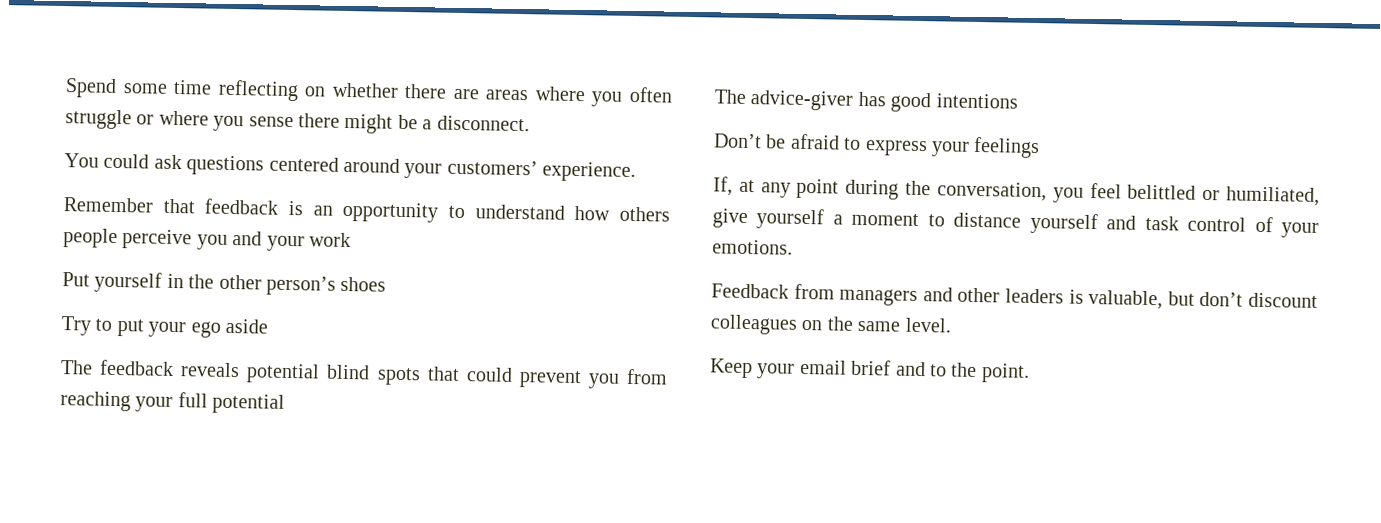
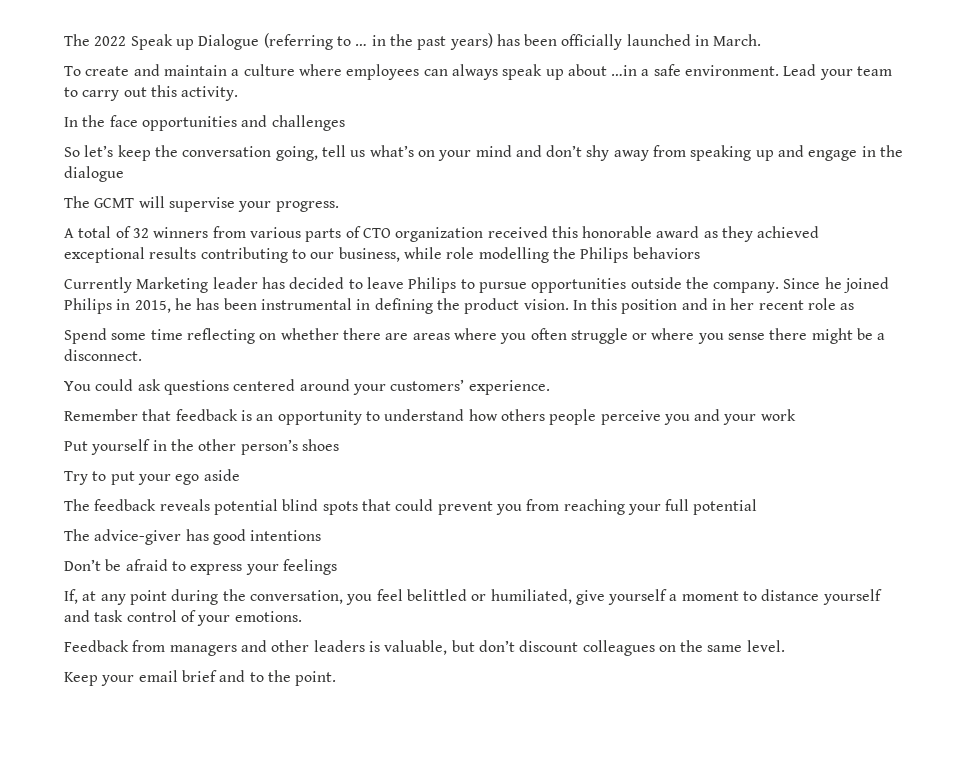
(65, 88) none -> [64,33,762,50] [64,64,893,80] [64,85,239,101] [64,115,345,131] [64,145,904,161] [64,166,124,182] [64,196,339,212] [64,226,820,242] [64,247,700,263] [64,277,890,293] [64,298,855,314] The 2022 Speak up Dialogue (referring to … in the past years) has been officially launched in March. // To create and maintain a culture where employees can always speak up about …in a safe environment. Lead your team to carry out this activity. // In the face opportunities and challenges // So let’s keep the conversation going, tell us what’s on your mind and don’t shy away from speaking up and engage in the dialogue // The GCMT will supervise your progress. // A total of 32 winners from various parts of CTO organization received this honorable award as they achieved exceptional results contributing to our business, while role modelling the Philips behaviors // Currently Marketing leader has decided to leave Philips to pursue opportunities outside the company. Since he joined Philips in 2015, he has been instrumental in defining the product vision. In this position and in her recent role as //

